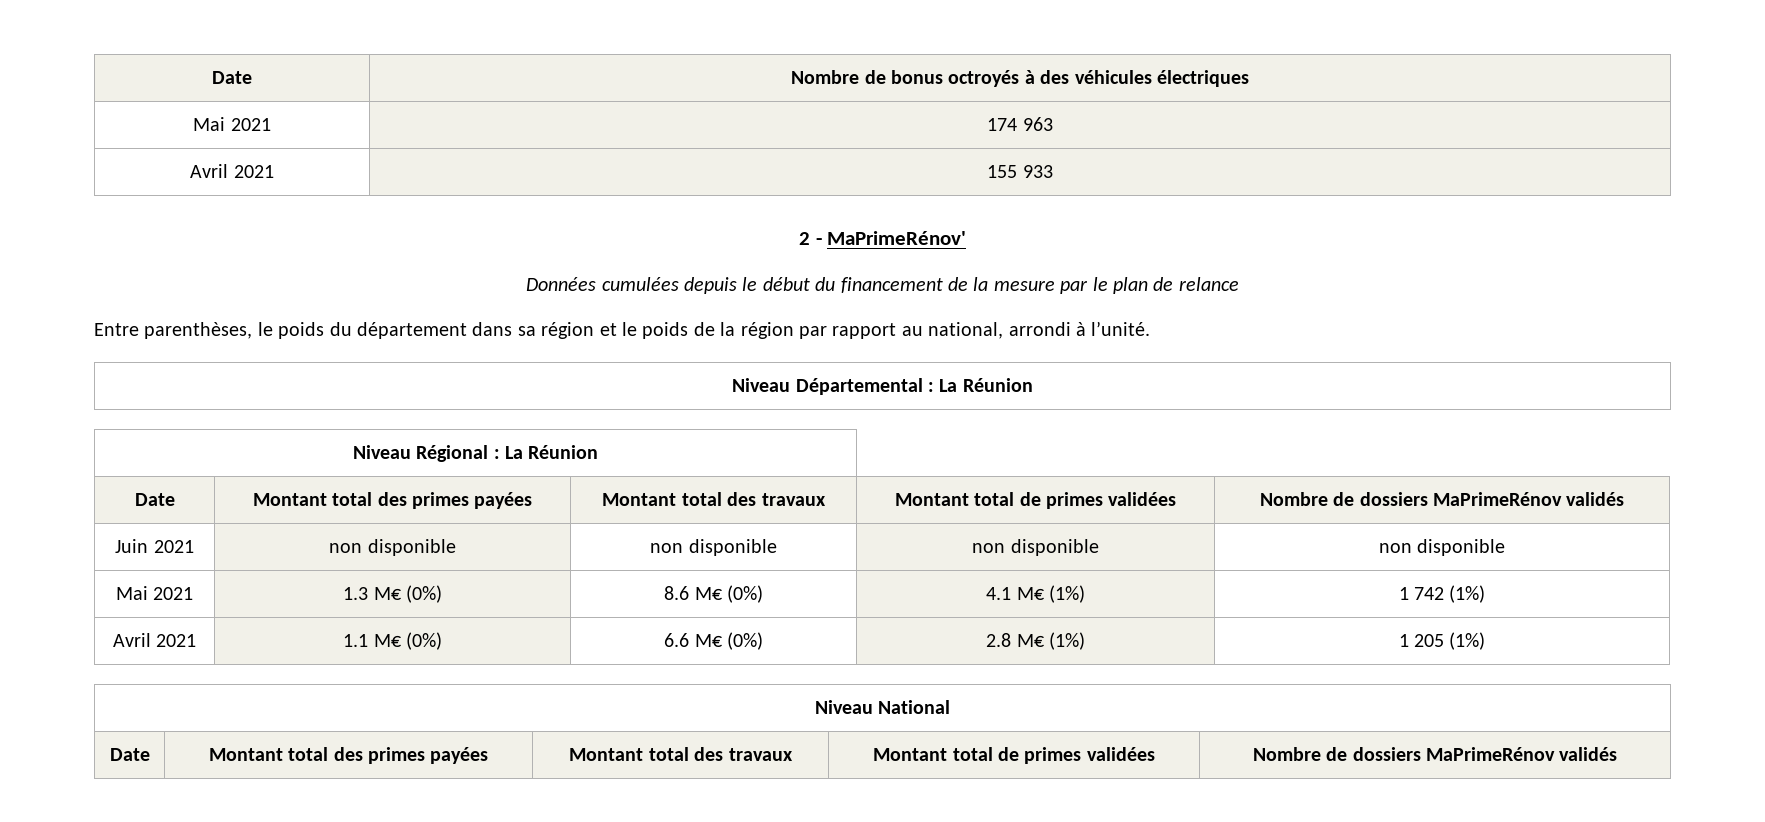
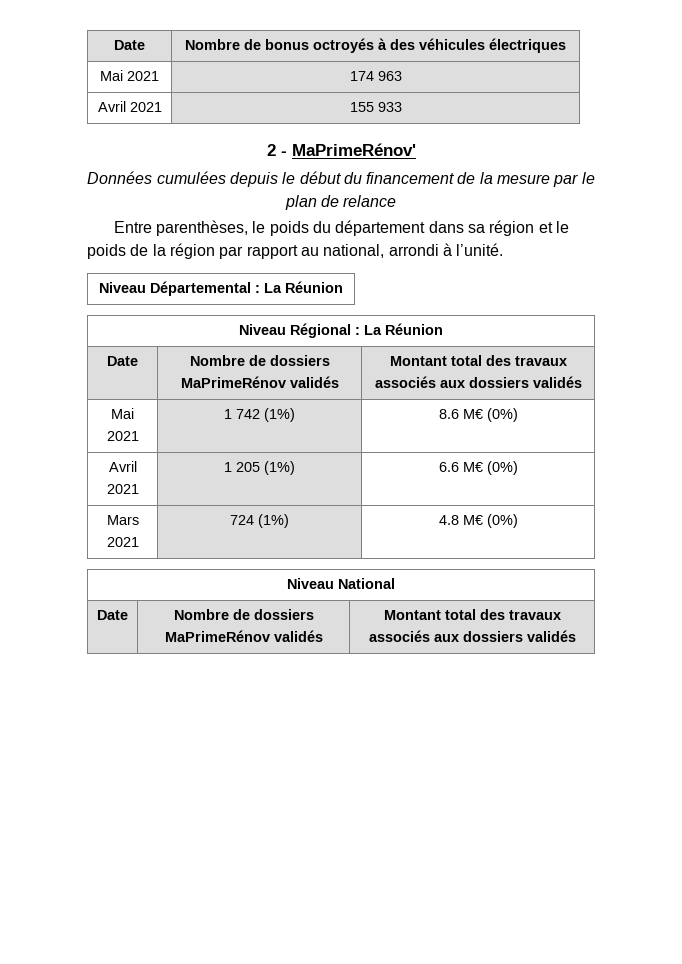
[252,492,533,509] [602,492,826,506] [894,492,1177,509] [1259,492,1625,506] [115,539,194,553] [329,539,456,556] [650,539,777,556] [972,539,1099,556] [1378,539,1506,556] [115,586,194,600] [343,585,442,603] [664,585,763,603] [986,585,1085,603] [1398,585,1486,603] [112,633,197,647] [343,632,442,650] [664,632,763,650] [986,632,1085,650] [1398,632,1486,650] [814,700,951,714] [109,748,150,761] [208,747,489,764] [569,747,793,761] [873,747,1155,764] [1252,747,1555,761] Montant total des primes payées | Montant total des travaux | Montant total de primes validées | Nombre de dossiers MaPrimeRénov validés // Juin 2021 | non disponible | non disponible | non disponible | non disponible // Mai 2021 | 1.3 M€ (0%) | 8.6 M€ (0%) | 4.1 M€ (1%) | 1 742 (1%) // Avril 2021 | 1.1 M€ (0%) | 6.6 M€ (0%) | 2.8 M€ (1%) | 1 205 (1%) // Niveau National // Date | Montant total des primes payées | Montant total des travaux | Montant total de primes validées | Nombre de dossiers MaPrimeRénov -> [189,355,330,366] [180,376,339,388] [389,355,567,366] [374,376,582,388] [111,408,134,419] [106,431,139,441] [224,408,295,422] [438,408,518,422] [108,461,137,472] [106,484,139,494] [224,461,295,475] [438,461,518,475] [106,515,139,525] [106,537,139,547] [230,514,289,528] [438,514,518,528] [287,578,395,589] [97,610,128,620] [173,609,314,620] [164,630,323,642] [383,609,561,620] [368,630,523,642] Nombre de dossiers MaPrimeRénov validés | Montant total des travaux associés aux dossiers validés // Mai 2021 | 1 742 (1%) | 8.6 M€ (0%) // Avril 2021 | 1 205 (1%) | 6.6 M€ (0%) // Mars 2021 | 724 (1%) | 4.8 M€ (0%) // Niveau National // Date | Nombre de dossiers MaPrimeRénov validés | Montant total des travaux associés aux dossiers

